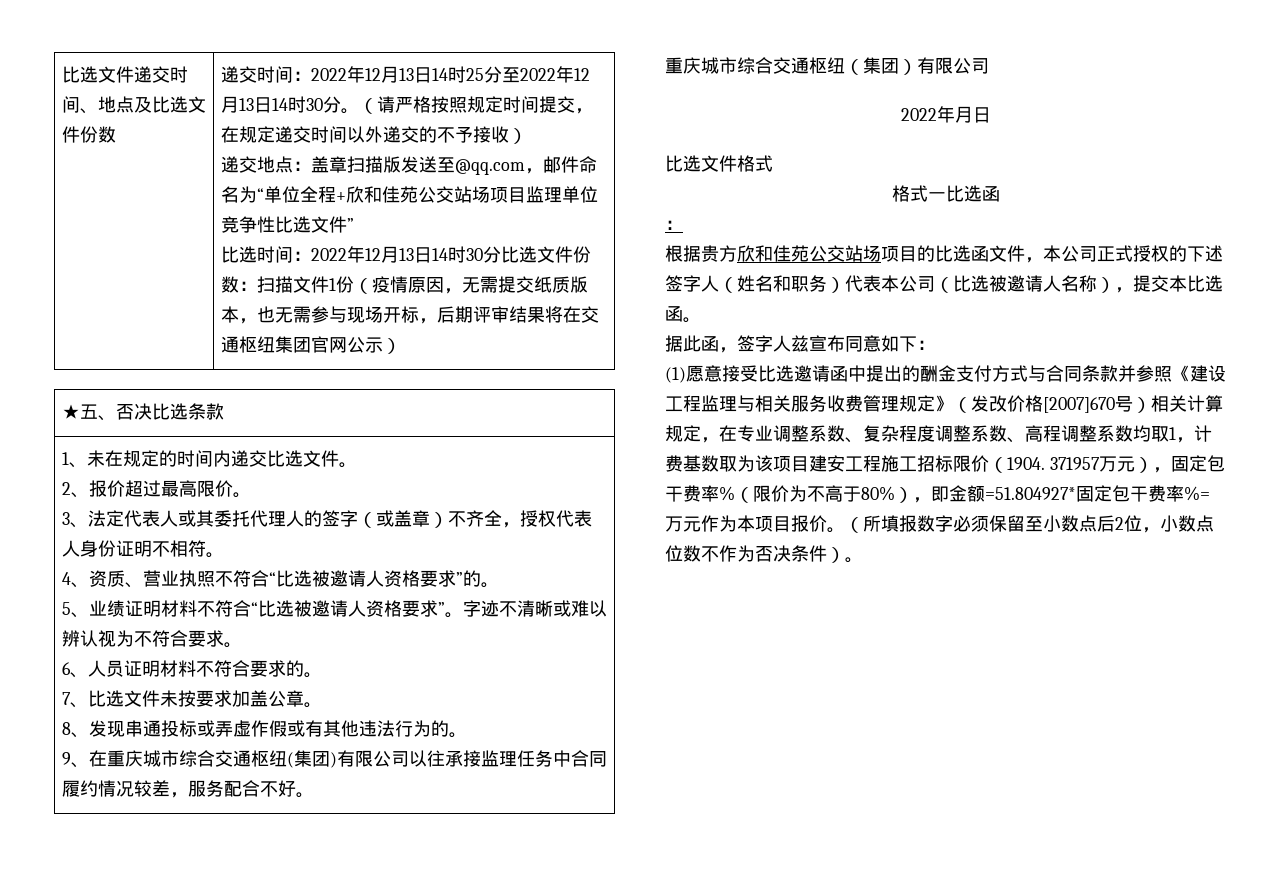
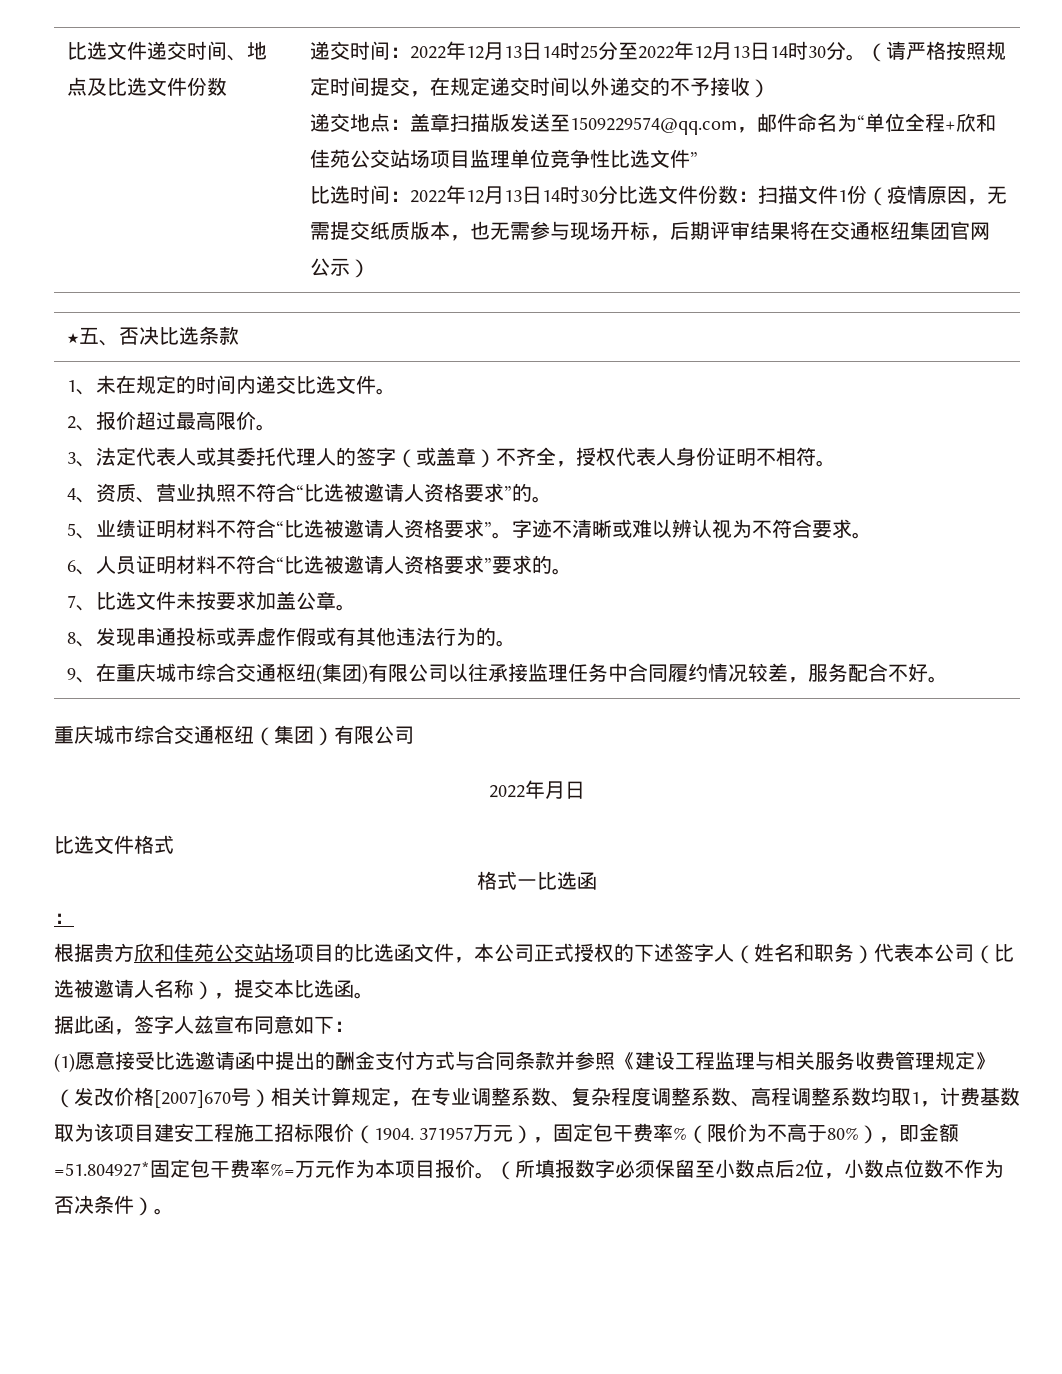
[454,159,525,175] @qq.com -> [569,117,737,135] 1509229574@qq.com
(250, 668) none -> [275,555,492,575] “比选被邀请人资格要求”

